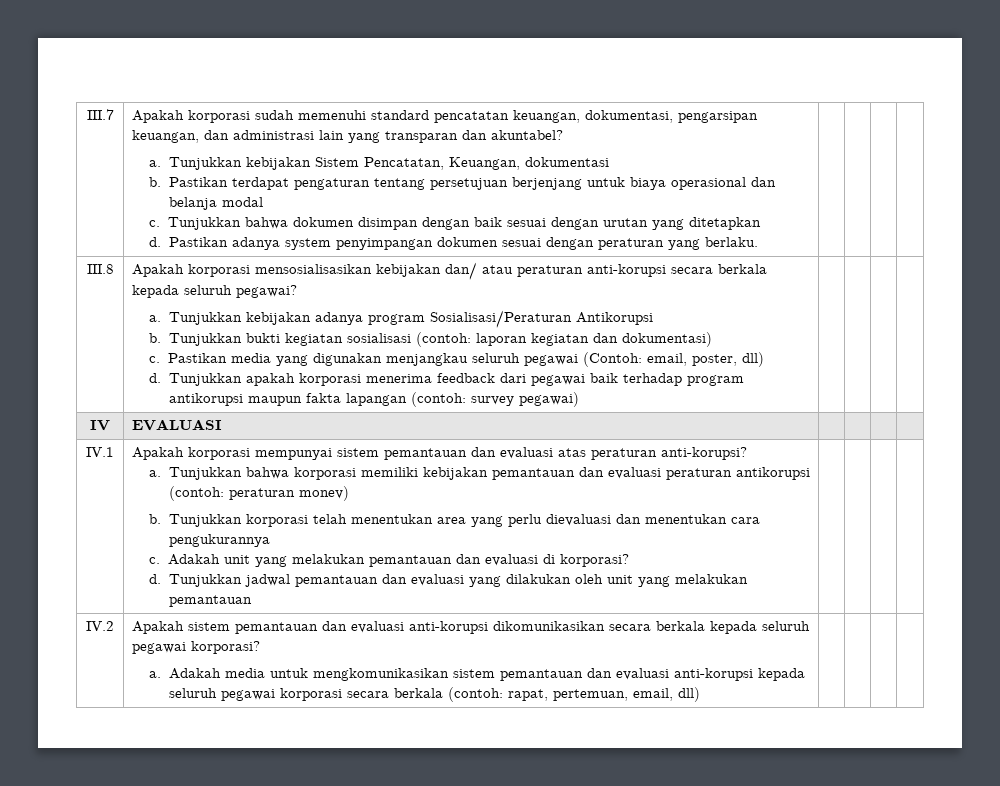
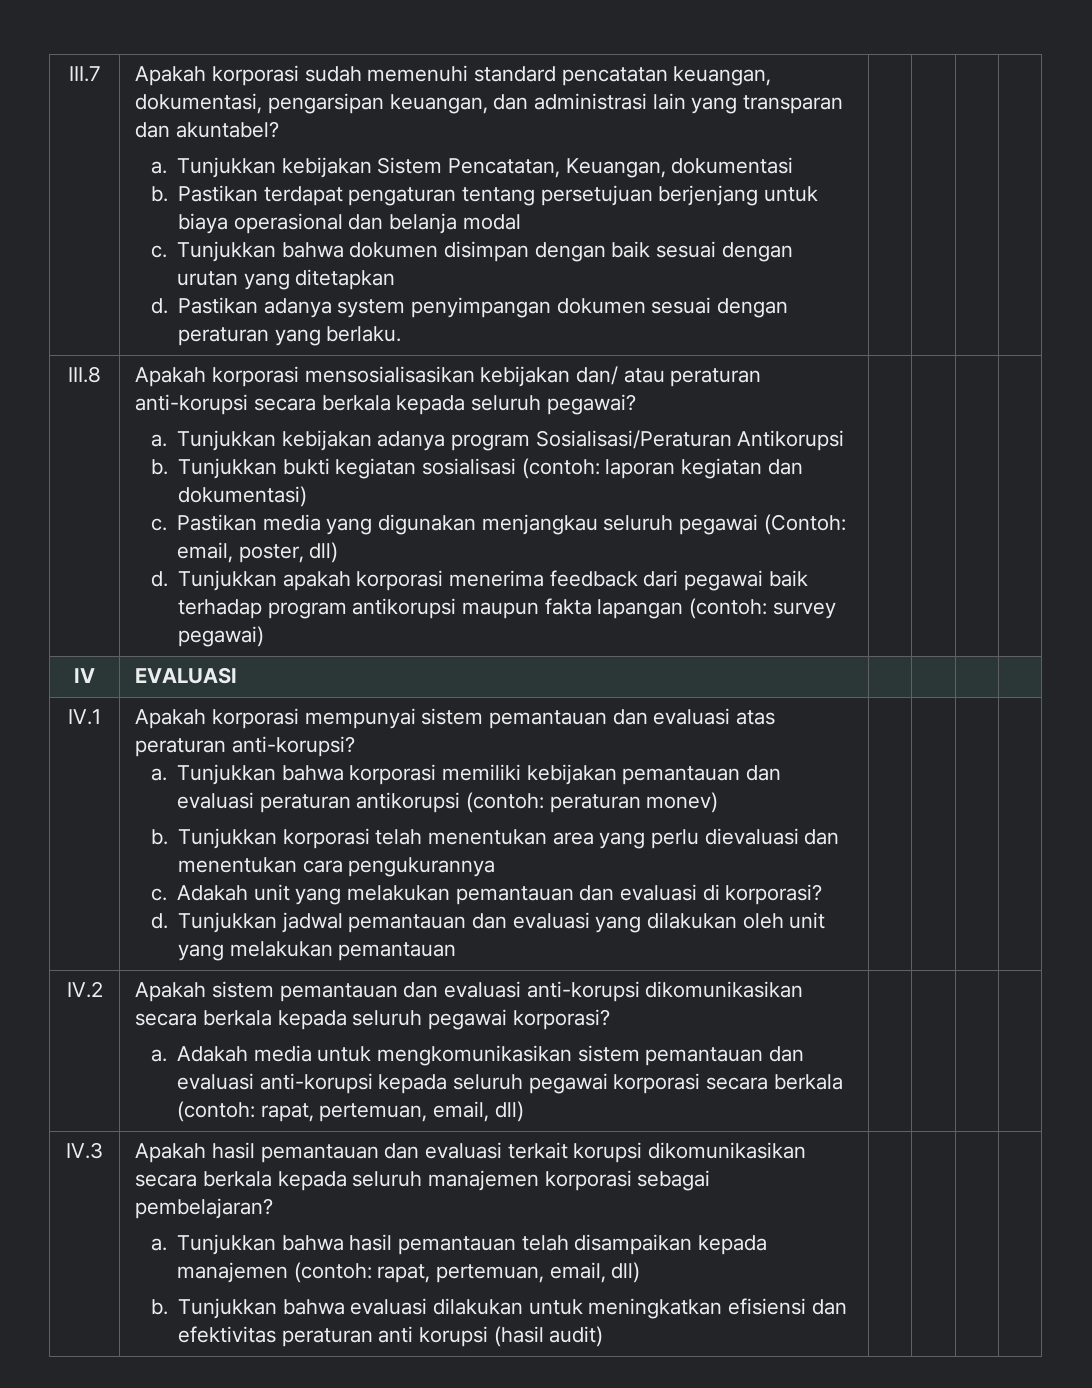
(700, 694) none -> [66,1142,103,1159] [135,1142,807,1163] [135,1170,711,1191] [135,1198,274,1219] [150,1234,768,1255] [177,1262,641,1283] [150,1298,847,1319] [178,1326,604,1347] // IV.3 | Apakah hasil pemantauan dan evaluasi terkait korupsi dikomunikasikan secara berkala kepada seluruh manajemen korporasi sebagai pembelajaran? // a. Tunjukkan bahwa hasil pemantauan telah disampaikan kepada manajemen (contoh: rapat, pertemuan, email, dll) // b. Tunjukkan bahwa evaluasi dilakukan untuk meningkatkan efisiensi dan efektivitas peraturan anti korupsi (hasil audit) | | | |

